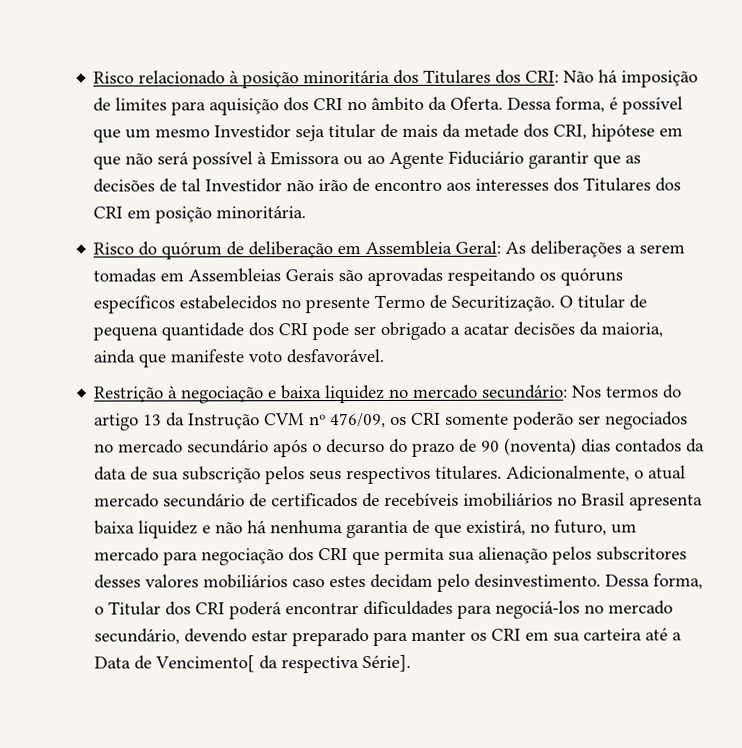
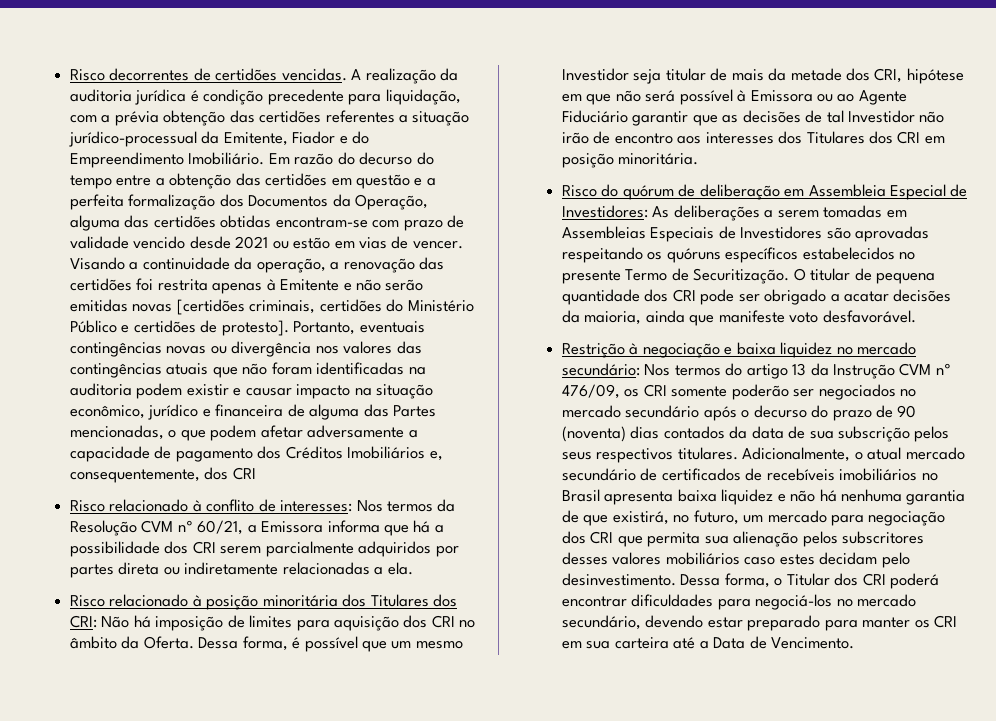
[93,71,135,84] Risco -> [69,68,458,84] [69,89,461,105] [69,110,470,126] [68,131,370,147] [69,152,434,168] [69,173,436,189] [69,194,429,210] [69,215,464,231] [69,236,463,249] [69,257,444,273] [69,278,424,294] [69,299,474,315] [69,320,425,336] [69,341,422,357] [69,362,426,378] [69,383,433,399] [69,404,436,420] [69,425,418,441] [69,446,443,462] [69,467,256,483] [69,499,456,512] [69,520,444,536] [69,541,459,557] [69,562,413,578] [69,595,105,607] Risco decorrentes de certidões vencidas. A realização da auditoria jurídica é condição precedente para liquidação, com a prévia obtenção das certidões referentes a situação jurídico-processual da Emitente, Fiador e do Empreendimento Imobiliário. Em razão do decurso do tempo entre a obtenção das certidões em questão e a perfeita formalização dos Documentos da Operação, alguma das certidões obtidas encontram-se com prazo de validade vencido desde 2021 ou estão em vias de vencer. Visando a continuidade da operação, a renovação das certidões foi restrita apenas à Emitente e não serão emitidas novas [certidões criminais, certidões do Ministério Público e certidões de protesto]. Portanto, eventuais contingências novas ou divergência nos valores das contingências atuais que não foram identificadas na auditoria podem existir e causar impacto na situação econômico, jurídico e financeira de alguma das Partes mencionadas, o que podem afetar adversamente a capacidade de pagamento dos Créditos Imobiliários e, consequentemente, dos CRI // Risco relacionado à conflito de interesses: Nos termos da Resolução CVM nº 60/21, a Emissora informa que há a possibilidade dos CRI serem parcialmente adquiridos por partes direta ou indiretamente relacionadas a ela. // Risco
[455,240,502,254] Geral: -> [889,184,968,200] [561,205,648,218] Especial de Investidores:
[285,269,335,282] Gerais -> [650,226,823,242] Especiais de Investidores
[155,654,412,674] Vencimento[ da respectiva Série]. -> [770,637,854,649] Vencimento.

